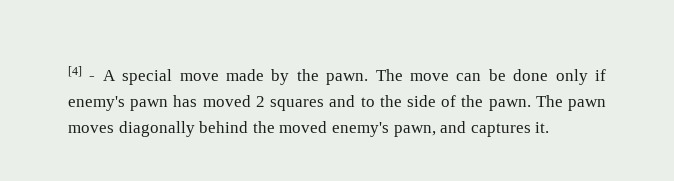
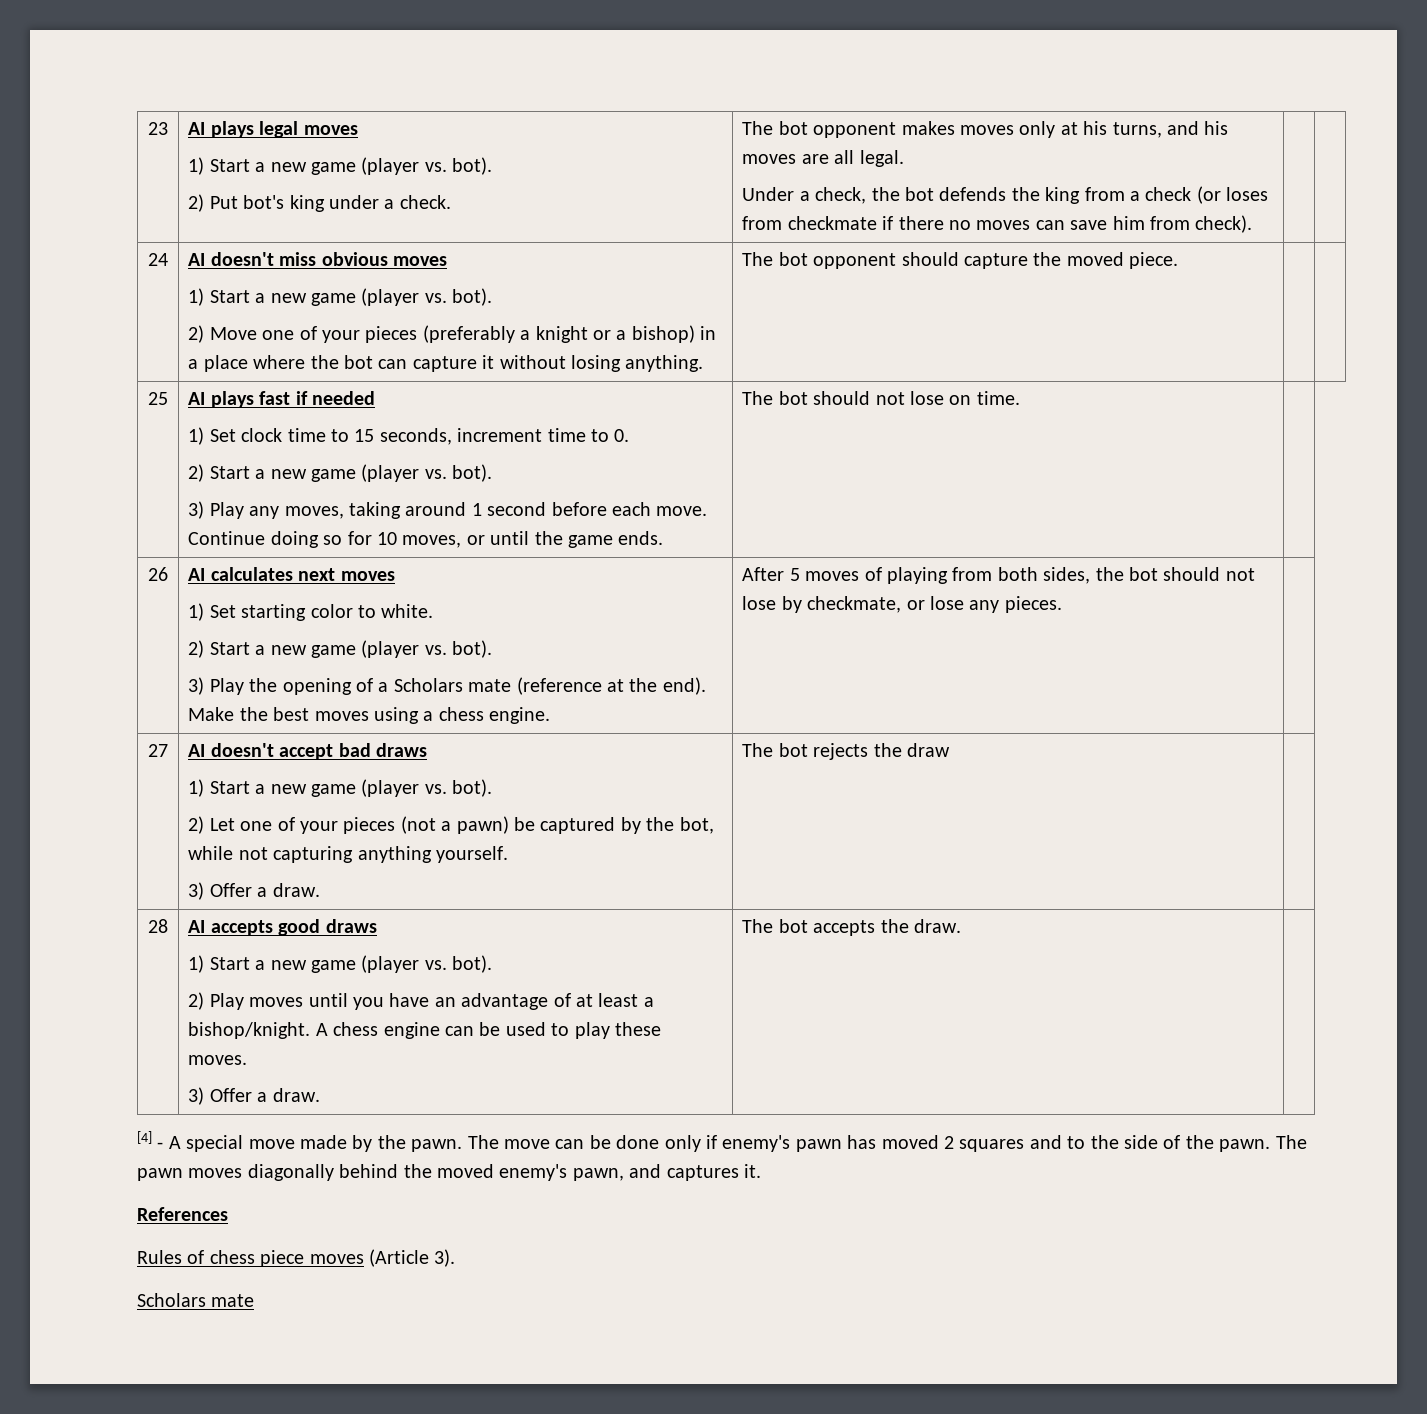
(68, 71) none -> [148,122,168,135] [188,121,358,138] [188,157,493,175] [188,194,451,212] [742,121,1229,138] [742,150,904,167] [742,186,1269,204] [742,215,1253,233] [148,253,168,266] [188,252,448,266] [188,288,493,306] [188,325,717,343] [188,355,704,372] [742,252,1179,269] [148,392,168,405] [188,391,376,408] [188,427,630,445] [188,464,493,482] [188,501,708,519] [188,531,664,548] [742,391,1020,405] [148,567,168,581] [188,567,395,581] [188,603,434,621] [188,640,493,658] [188,677,706,695] [188,707,551,724] [742,567,1255,584] [742,596,1062,613] [148,744,168,757] [188,743,428,760] [188,779,493,797] [188,816,714,834] [188,846,509,863] [188,882,320,900] [742,743,951,760] [148,919,168,933] [188,919,377,936] [188,955,493,973] [188,992,654,1010] [188,1022,662,1039] [188,1055,248,1065] [188,1087,320,1105] [742,919,962,936] 23 | AI plays legal moves // 1) Start a new game (player vs. bot). // 2) Put bot's king under a check. | The bot opponent makes moves only at his turns, and his moves are all legal. // Under a check, the bot defends the king from a check (or loses from checkmate if there no moves can save him from check). | | // 24 | AI doesn't miss obvious moves // 1) Start a new game (player vs. bot). // 2) Move one of your pieces (preferably a knight or a bishop) in a place where the bot can capture it without losing anything. | The bot opponent should capture the moved piece. | | // 25 | AI plays fast if needed // 1) Set clock time to 15 seconds, increment time to 0. // 2) Start a new game (player vs. bot). // 3) Play any moves, taking around 1 second before each move. Continue doing so for 10 moves, or until the game ends. | The bot should not lose on time. | // 26 | AI calculates next moves // 1) Set starting color to white. // 2) Start a new game (player vs. bot). // 3) Play the opening of a Scholars mate (reference at the end). Make the best moves using a chess engine. | After 5 moves of playing from both sides, the bot should not lose by checkmate, or lose any pieces. | // 27 | AI doesn't accept bad draws // 1) Start a new game (player vs. bot). // 2) Let one of your pieces (not a pawn) be captured by the bot, while not capturing anything yourself. // 3) Offer a draw. | The bot rejects the draw | // 28 | AI accepts good draws // 1) Start a new game (player vs. bot). // 2) Play moves until you have an advantage of at least a bishop/knight. A chess engine can be used to play these moves. // 3) Offer a draw. | The bot accepts the draw. | //
(550, 127) none -> [137,1207,228,1221] [137,1249,456,1267] [137,1293,255,1307] // References // Rules of chess piece moves (Article 3). // Scholars mate

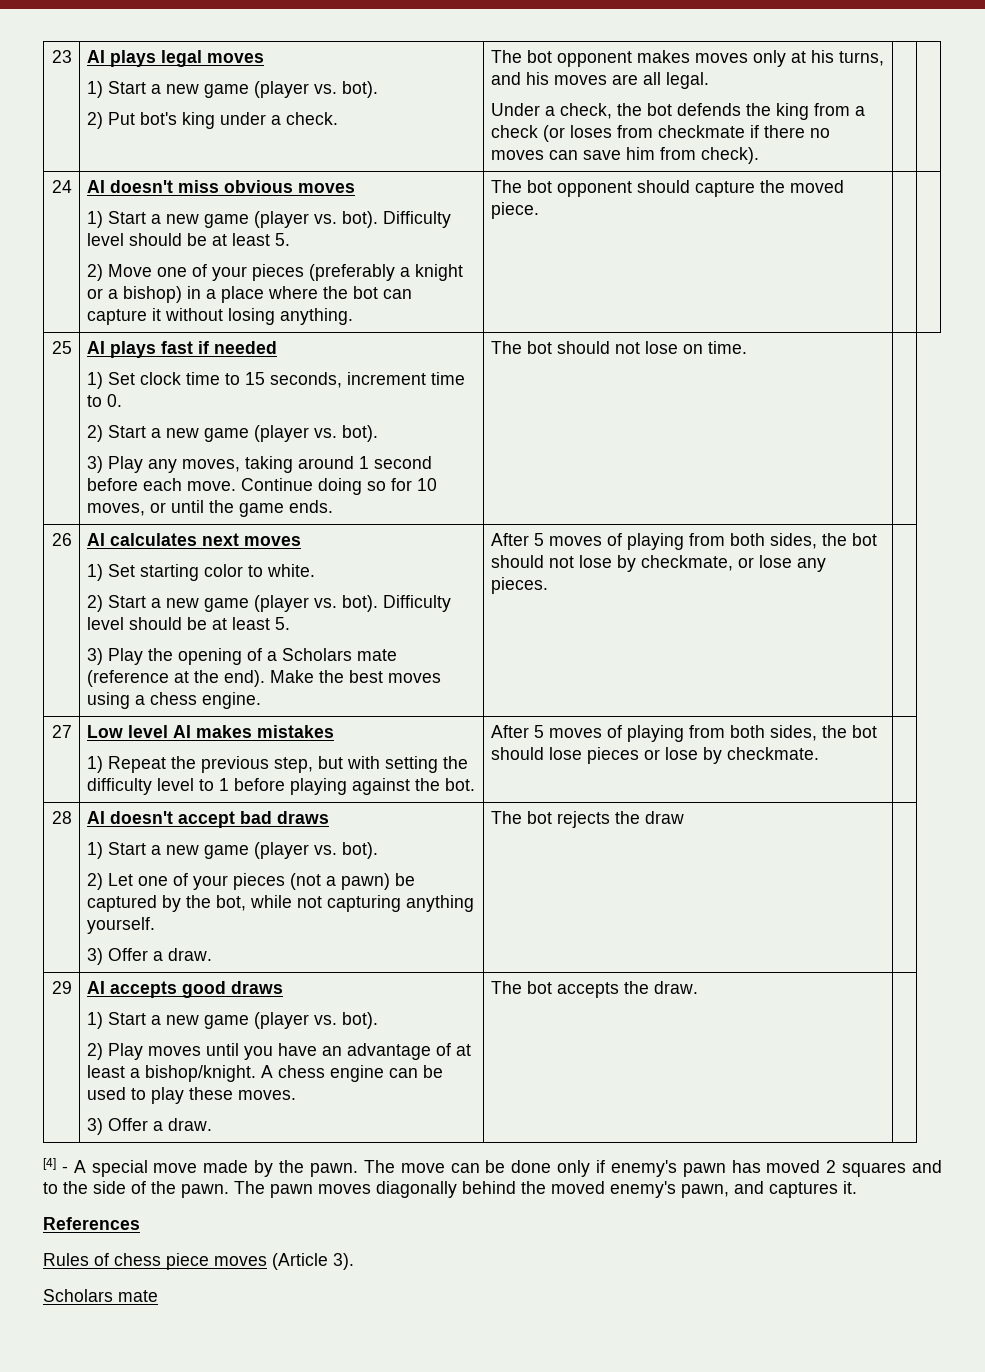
(493, 297) none -> [382,211,451,228] [86,233,290,246] Difficulty level should be at least 5.
(493, 649) none -> [382,595,451,612] [86,617,290,630] Difficulty level should be at least 5.
(168, 750) none -> [86,725,334,738] [86,756,468,773] [86,778,475,795] [490,725,877,742] [490,747,819,764] [51,811,72,824] | Low level AI makes mistakes // 1) Repeat the previous step, but with setting the difficulty level to 1 before playing against the bot. | After 5 moves of playing from both sides, the bot should lose pieces or lose by checkmate. | // 28
[148,919,168,933] 28 -> [51,981,72,994] 29

